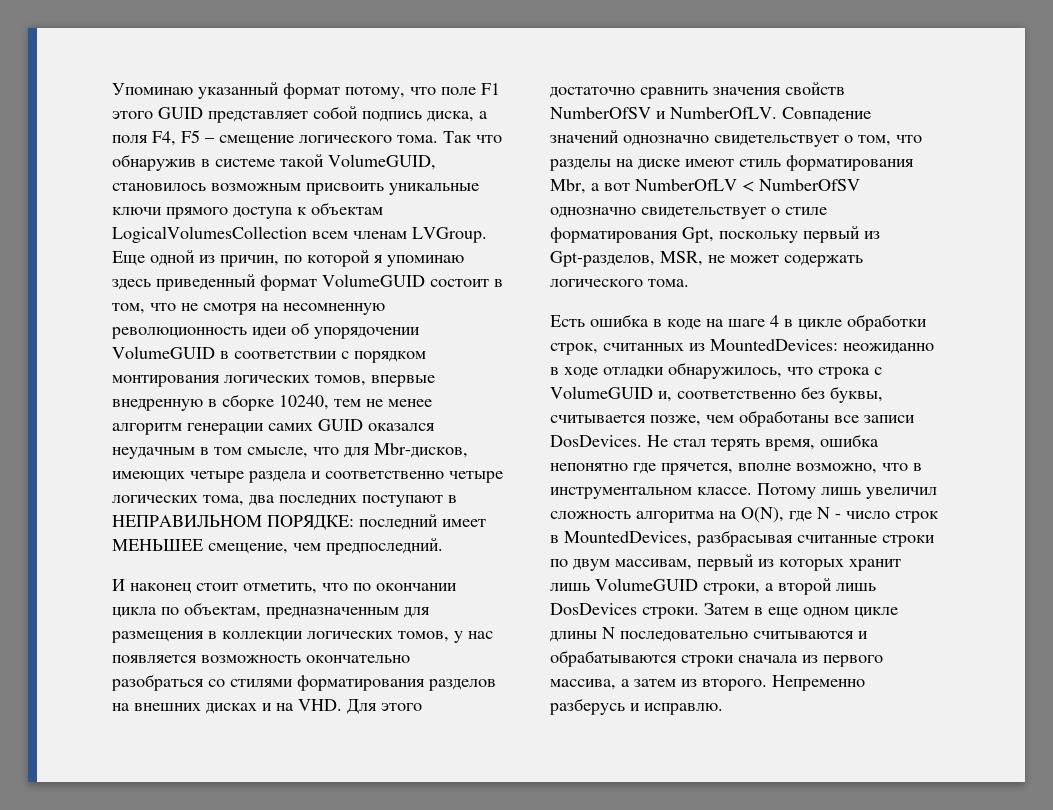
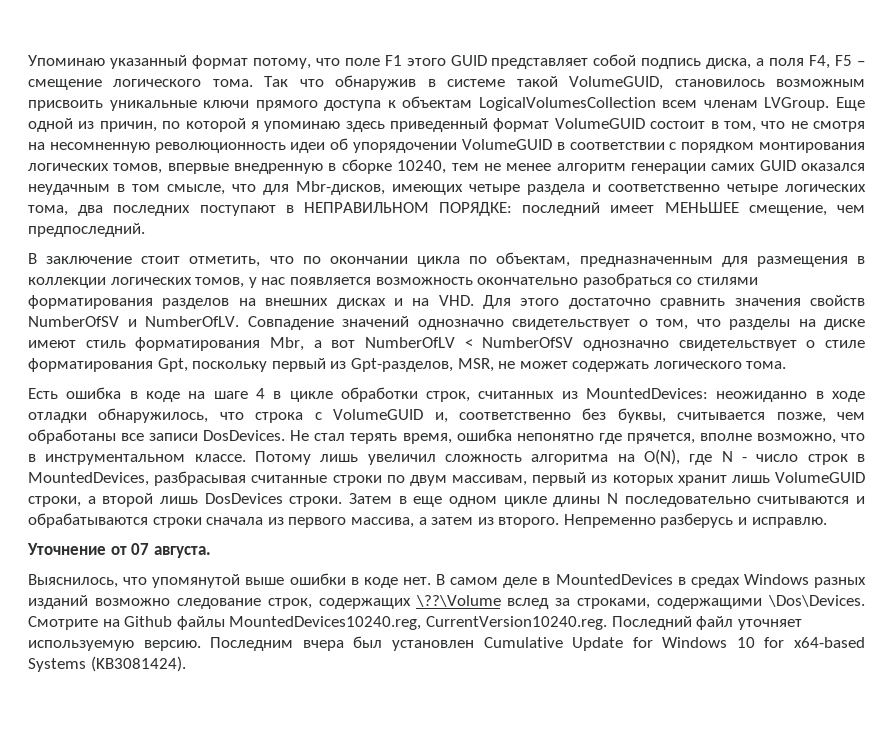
[112,579,192,594] И наконец -> [28,253,133,264] В заключение
(723, 709) none -> [27,543,211,558] [28,573,866,588] [28,595,865,609] [28,616,802,630] [28,636,866,651] [28,656,186,672] // Уточнение от 07 августа. // Выяснилось, что упомянутой выше ошибки в коде нет. В самом деле в MountedDevices в средах Windows разных изданий возможно следование строк, содержащих \??\Volume вслед за строками, содержащими \Dos\Devices. Смотрите на Github файлы MountedDevices10240.reg, CurrentVersion10240.reg. Последний файл уточняет используемую версию. Последним вчера был установлен Cumulative Update for Windows 10 for x64-based Systems (KB3081424).

